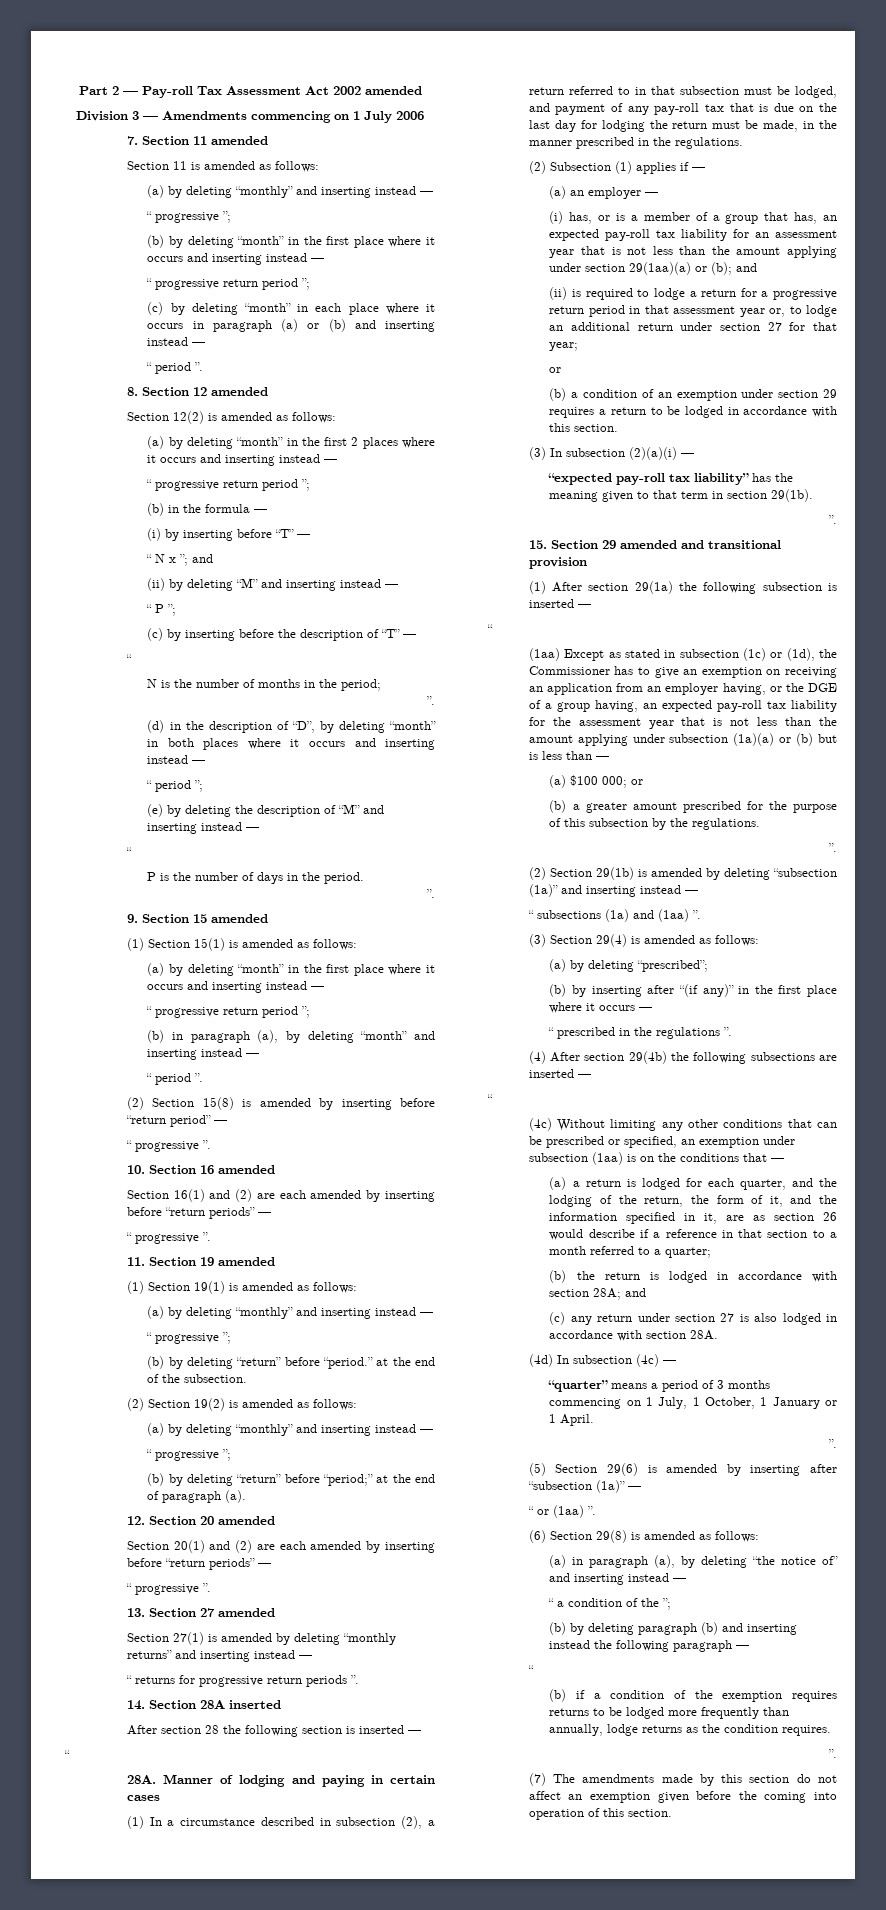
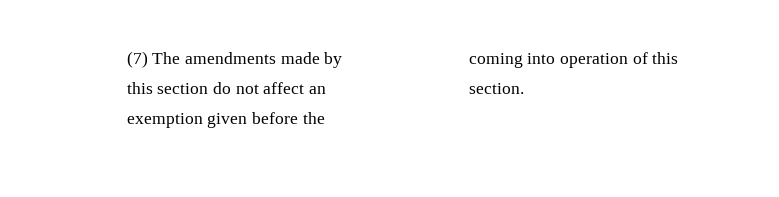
[78,86,422,98] [76,111,424,123] [126,136,268,145] [126,161,319,172] [147,185,434,198] [146,211,232,223] [147,235,435,248] [147,253,325,265] [146,278,311,290] [147,302,436,315] [147,319,435,332] [147,337,206,346] [146,362,204,374] [126,387,268,396] [126,411,336,424] [147,436,436,449] [147,454,338,466] [146,479,311,491] [147,503,268,516] [147,528,311,541] [146,554,214,566] [147,578,399,591] [146,604,177,616] [147,628,417,641] [125,654,132,663] [147,679,382,691] [427,696,435,705] [147,720,437,733] [147,738,435,750] [147,755,206,764] [146,780,204,792] [147,804,385,817] [147,822,260,834] [125,847,132,856] [147,872,365,884] [427,889,435,898] [126,914,268,923] [126,938,357,951] [147,963,435,976] [147,981,325,993] [146,1006,311,1018] [147,1030,435,1043] [147,1048,260,1060] [146,1073,204,1085] [126,1097,435,1110] [125,1115,227,1127] [125,1140,211,1152] [126,1165,275,1174] [126,1189,435,1202] [126,1207,271,1219] [125,1232,211,1244] [126,1257,275,1266] [126,1281,357,1294] [147,1306,434,1319] [146,1332,232,1344] [147,1356,436,1369] [147,1374,248,1383] [126,1398,357,1411] [147,1423,434,1436] [146,1449,232,1461] [147,1473,436,1486] [147,1490,247,1503] [126,1516,275,1525] [126,1540,435,1553] [126,1558,271,1570] [125,1583,211,1595] [126,1608,275,1617] [126,1632,396,1645] [126,1650,312,1662] [125,1675,359,1687] [126,1700,281,1710] [126,1725,421,1737] [64,1750,70,1759] [126,1774,435,1787] [126,1795,160,1801] [126,1816,435,1829] [528,86,837,98] [528,103,837,115] [528,120,837,132] [528,137,743,149] [528,161,705,174] [549,186,659,199] [549,211,837,224] [549,229,837,241] [549,246,838,258] [549,262,758,275] [549,287,837,300] [549,305,838,317] [549,322,837,331] [549,342,579,351] [549,367,562,373] [549,388,837,401] [549,406,838,418] [549,423,619,432] [528,447,694,460] [548,473,794,485] [549,489,814,502] [829,515,837,524] [528,540,781,549] [528,557,587,569] [528,581,837,594] [528,599,591,608] [486,624,493,633] [528,648,837,661] [528,666,837,678] [528,683,837,695] [528,700,837,712] [528,717,837,729] [528,733,837,746] [528,751,609,760] [549,775,644,788] [549,800,837,813] [549,818,761,830] [829,843,837,852] [528,867,837,880] [528,884,698,897] [527,909,701,922] [528,934,759,947] [549,959,709,972] [549,984,837,997] [549,1002,653,1013] [548,1027,733,1039] [528,1051,837,1064] [528,1069,591,1078] [486,1094,493,1103] [528,1118,837,1131] [528,1136,795,1148] [528,1152,784,1165] [549,1177,837,1190] [549,1195,837,1207] [549,1212,837,1224] [549,1229,837,1240] [549,1246,712,1258] [549,1270,837,1283] [549,1288,647,1300] [549,1312,837,1325] [549,1330,719,1341] [528,1354,676,1367] [548,1380,771,1392] [549,1397,838,1409] [549,1414,595,1426] [829,1439,837,1448] [528,1463,837,1476] [527,1480,641,1493] [527,1505,596,1518] [528,1530,759,1543] [549,1555,838,1568] [549,1573,687,1585] [548,1598,672,1610] [549,1622,798,1635] [549,1640,750,1652] [527,1665,534,1674] [549,1689,837,1702] [549,1707,790,1719] [549,1724,832,1736] [829,1749,837,1758] Part 2 — Pay-roll Tax Assessment Act 2002 amended // Division 3 — Amendments commencing on 1 July 2006 // 7. Section 11 amended // Section 11 is amended as follows: // (a) by deleting “monthly” and inserting instead — // “ progressive ”; // (b) by deleting “month” in the first place where it occurs and inserting instead — // “ progressive return period ”; // (c) by deleting “month” in each place where it occurs in paragraph (a) or (b) and inserting instead — // “ period ”. // 8. Section 12 amended // Section 12(2) is amended as follows: // (a) by deleting “month” in the first 2 places where it occurs and inserting instead — // “ progressive return period ”; // (b) in the formula — // (i) by inserting before “T” — // “ N x ”; and // (ii) by deleting “M” and inserting instead — // “ P ”; // (c) by inserting before the description of “T” — // “ // N is the number of months in the period; // ”. // (d) in the description of “D”, by deleting “month” in both places where it occurs and inserting instead — // “ period ”; // (e) by deleting the description of “M” and inserting instead — // “ // P is the number of days in the period. // ”. // 9. Section 15 amended // (1) Section 15(1) is amended as follows: // (a) by deleting “month” in the first place where it occurs and inserting instead — // “ progressive return period ”; // (b) in paragraph (a), by deleting “month” and inserting instead — // “ period ”. // (2) Section 15(8) is amended by inserting before “return period” — // “ progressive ”. // 10. Section 16 amended // Section 16(1) and (2) are each amended by inserting before “return periods” — // “ progressive ”. // 11. Section 19 amended // (1) Section 19(1) is amended as follows: // (a) by deleting “monthly” and inserting instead — // “ progressive ”; // (b) by deleting “return” before “period.” at the end of the subsection. // (2) Section 19(2) is amended as follows: // (a) by deleting “monthly” and inserting instead — // “ progressive ”; // (b) by deleting “return” before “period;” at the end of paragraph (a). // 12. Section 20 amended // Section 20(1) and (2) are each amended by inserting before “return periods” — // “ progressive ”. // 13. Section 27 amended // Section 27(1) is amended by deleting “monthly returns” and inserting instead — // “ returns for progressive return periods ”. // 14. Section 28A inserted // After section 28 the following section is inserted — // “ // 28A. Manner of lodging and paying in certain cases // (1) In a circumstance described in subsection (2), a return referred to in that subsection must be lodged, and payment of any pay-roll tax that is due on the last day for lodging the return must be made, in the manner prescribed in the regulations. // (2) Subsection (1) applies if — // (a) an employer — // (i) has, or is a member of a group that has, an expected pay-roll tax liability for an assessment year that is not less than the amount applying under section 29(1aa)(a) or (b); and // (ii) is required to lodge a return for a progressive return period in that assessment year or, to lodge an additional return under section 27 for that year; // or // (b) a condition of an exemption under section 29 requires a return to be lodged in accordance with this section. // (3) In subsection (2)(a)(i) — // “expected pay-roll tax liability” has the meaning given to that term in section 29(1b). // ”. // 15. Section 29 amended and transitional provision // (1) After section 29(1a) the following subsection is inserted — // “ // (1aa) Except as stated in subsection (1c) or (1d), the Commissioner has to give an exemption on receiving an application from an employer having, or the DGE of a group having, an expected pay-roll tax liability for the assessment year that is not less than the amount applying under subsection (1a)(a) or (b) but is less than — // (a) $100 000; or // (b) a greater amount prescribed for the purpose of this subsection by the regulations. // ”. // (2) Section 29(1b) is amended by deleting “subsection (1a)” and inserting instead — // “ subsections (1a) and (1aa) ”. // (3) Section 29(4) is amended as follows: // (a) by deleting “prescribed”; // (b) by inserting after “(if any)” in the first place where it occurs — // “ prescribed in the regulations ”. // (4) After section 29(4b) the following subsections are inserted — // “ // (4c) Without limiting any other conditions that can be prescribed or specified, an exemption under subsection (1aa) is on the conditions that — // (a) a return is lodged for each quarter, and the lodging of the return, the form of it, and the information specified in it, are as section 26 would describe if a reference in that section to a month referred to a quarter; // (b) the return is lodged in accordance with section 28A; and // (c) any return under section 27 is also lodged in accordance with section 28A. // (4d) In subsection (4c) — // “quarter” means a period of 3 months commencing on 1 July, 1 October, 1 January or 1 April. // ”. // (5) Section 29(6) is amended by inserting after “subsection (1a)” — // “ or (1aa) ”. // (6) Section 29(8) is amended as follows: // (a) in paragraph (a), by deleting “the notice of” and inserting instead — // “ a condition of the ”; // (b) by deleting paragraph (b) and inserting instead the following paragraph — // “ // (b) if a condition of the exemption requires returns to be lodged more frequently than annually, lodge returns as the condition requires. // ”. // -> (126, 59) none

